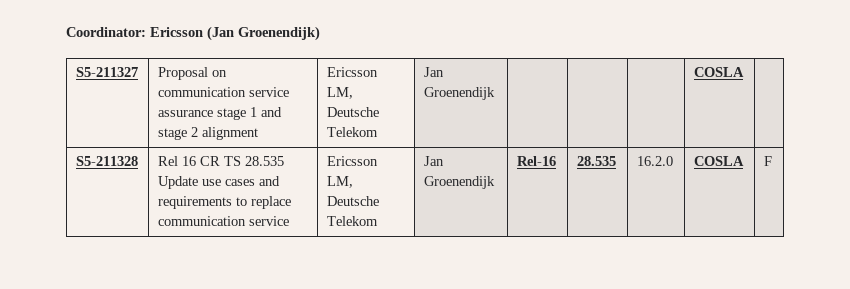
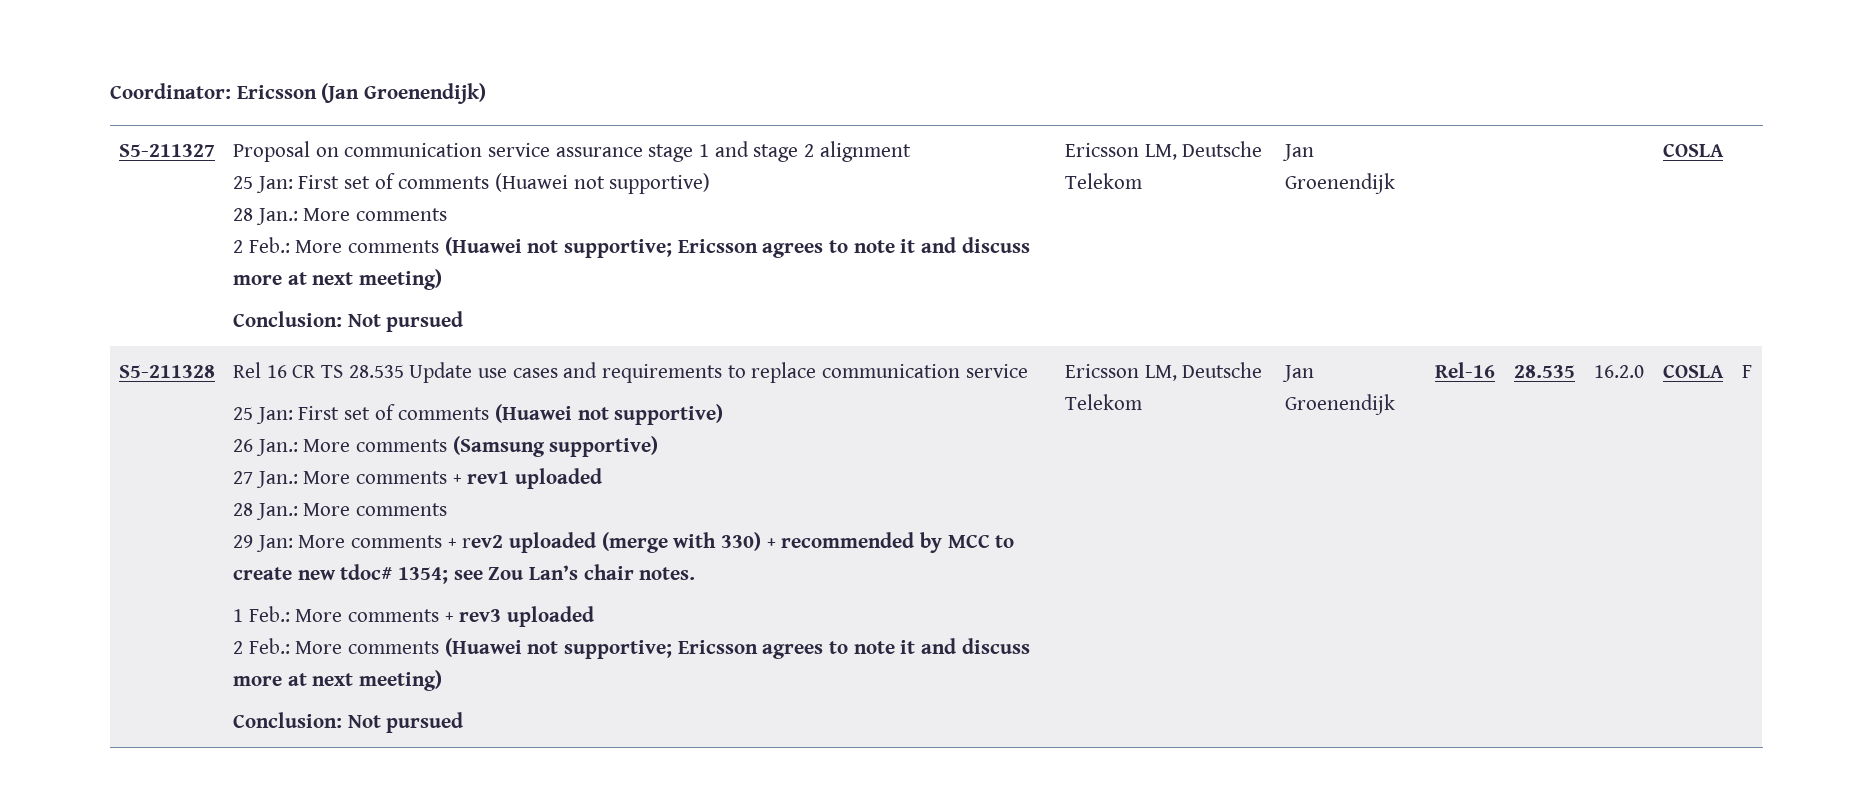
(258, 133) none -> [232,173,711,194] [232,208,447,225] [232,237,1030,258] [232,269,442,290] [232,311,464,332] // 25 Jan: First set of comments (Huawei not supportive) // 28 Jan.: More comments // 2 Feb.: More comments (Huawei not supportive; Ericsson agrees to note it and discuss more at next meeting) // Conclusion: Not pursued
(289, 221) none -> [232,404,724,425] [232,436,659,457] [232,468,602,489] [232,503,447,520] [232,532,1015,553] [232,564,696,584] [232,606,594,627] [232,638,1030,659] [232,670,442,691] [232,712,464,733] // 25 Jan: First set of comments (Huawei not supportive) // 26 Jan.: More comments (Samsung supportive) // 27 Jan.: More comments + rev1 uploaded // 28 Jan.: More comments // 29 Jan: More comments + rev2 uploaded (merge with 330) + recommended by MCC to create new tdoc# 1354; see Zou Lan’s chair notes. // 1 Feb.: More comments + rev3 uploaded // 2 Feb.: More comments (Huawei not supportive; Ericsson agrees to note it and discuss more at next meeting) // Conclusion: Not pursued

